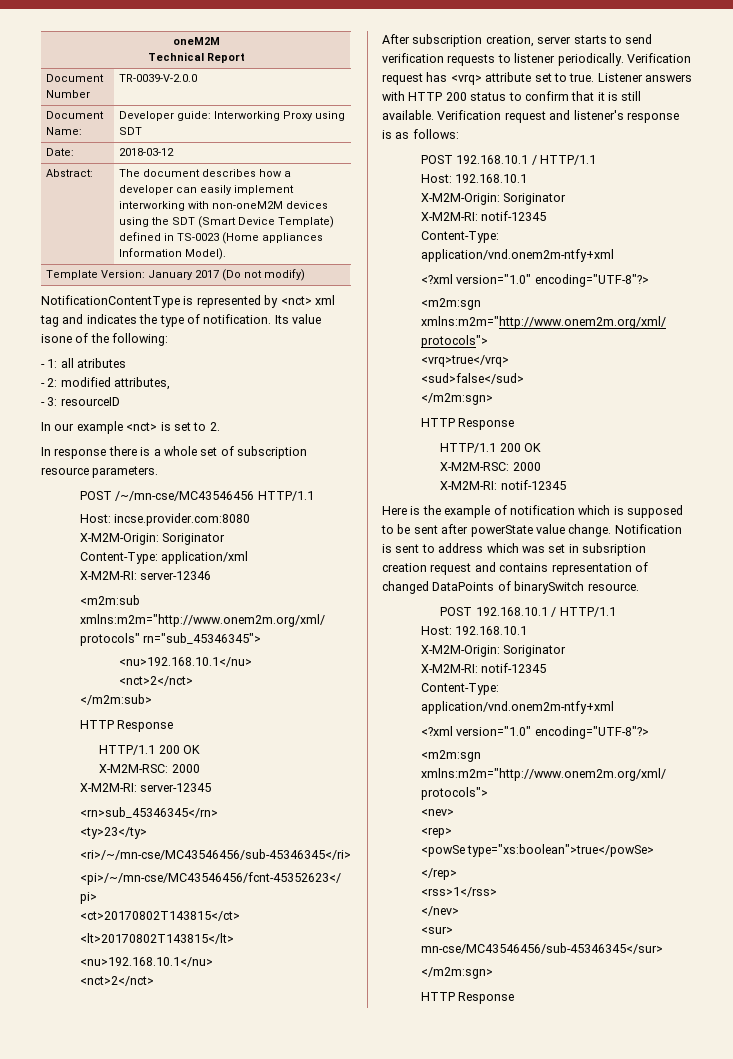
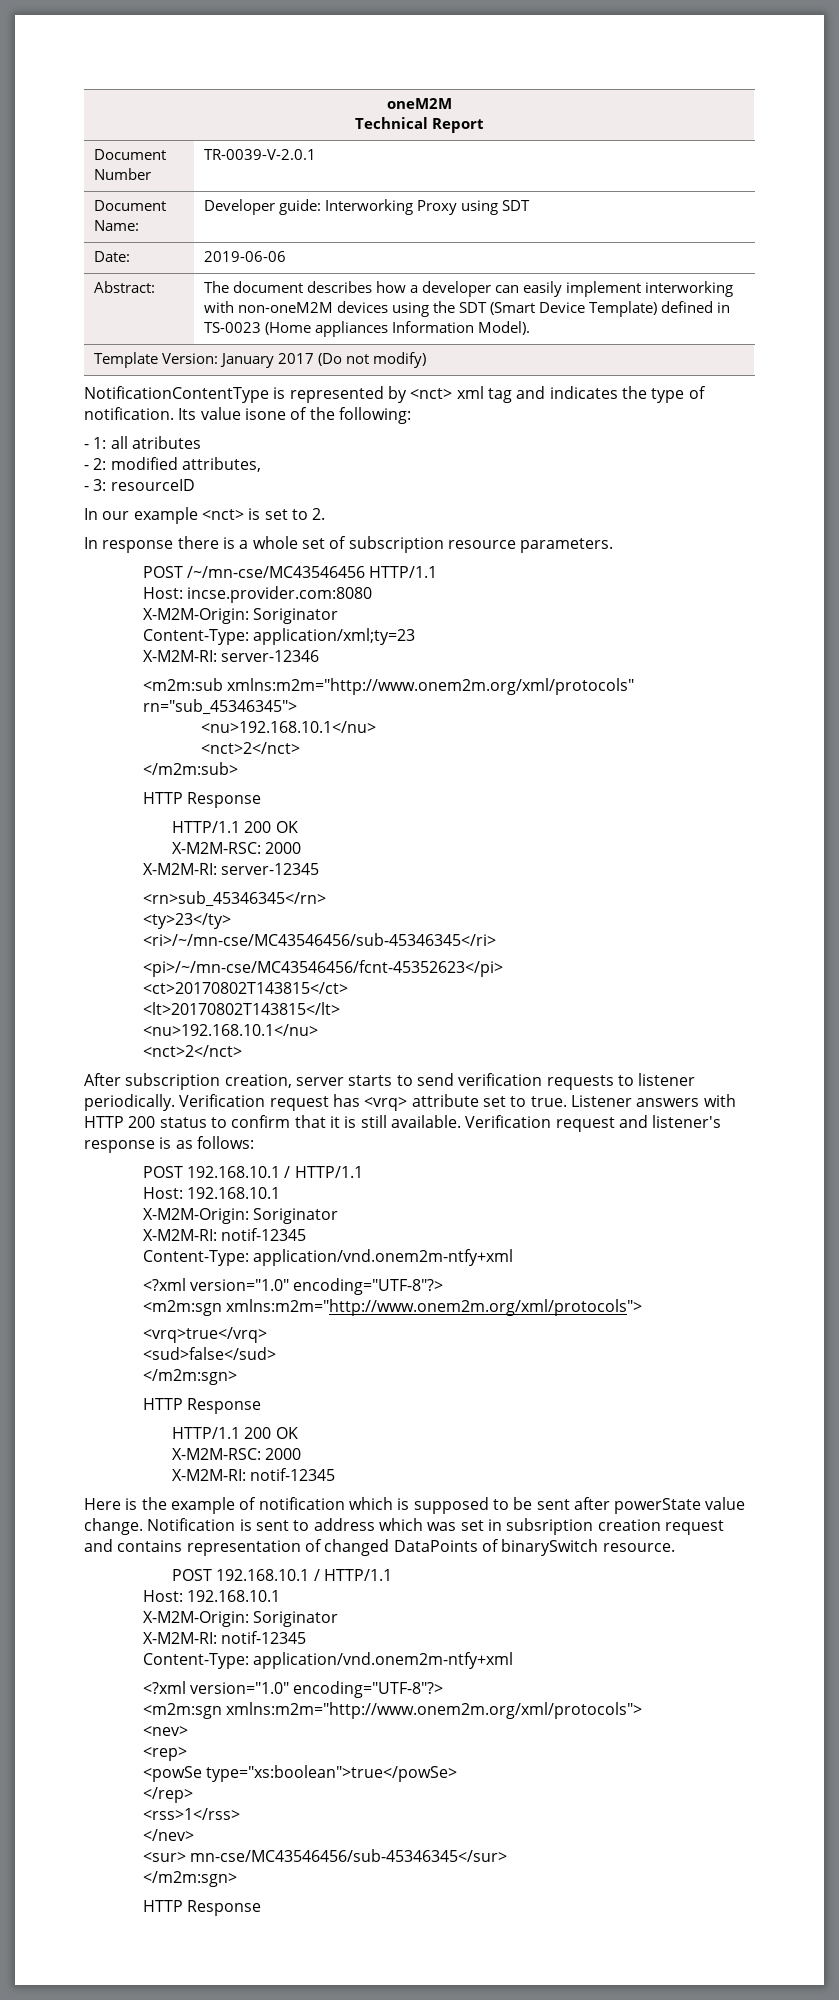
[119,74,198,82] TR-0039-V-2.0.0 -> [203,149,316,160] TR-0039-V-2.0.1
[119,148,175,156] 2018-03-12 -> [203,251,286,262] 2019-06-06
[161,551,249,564] application/xml -> [253,628,416,645] application/xml;ty=23

